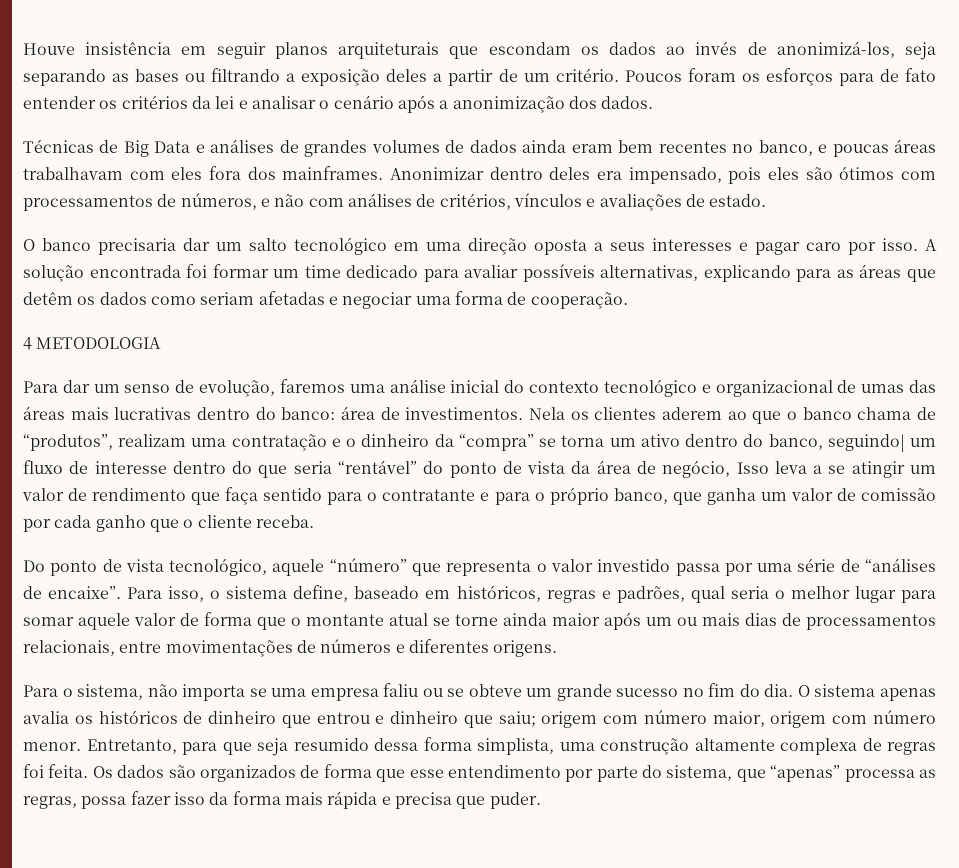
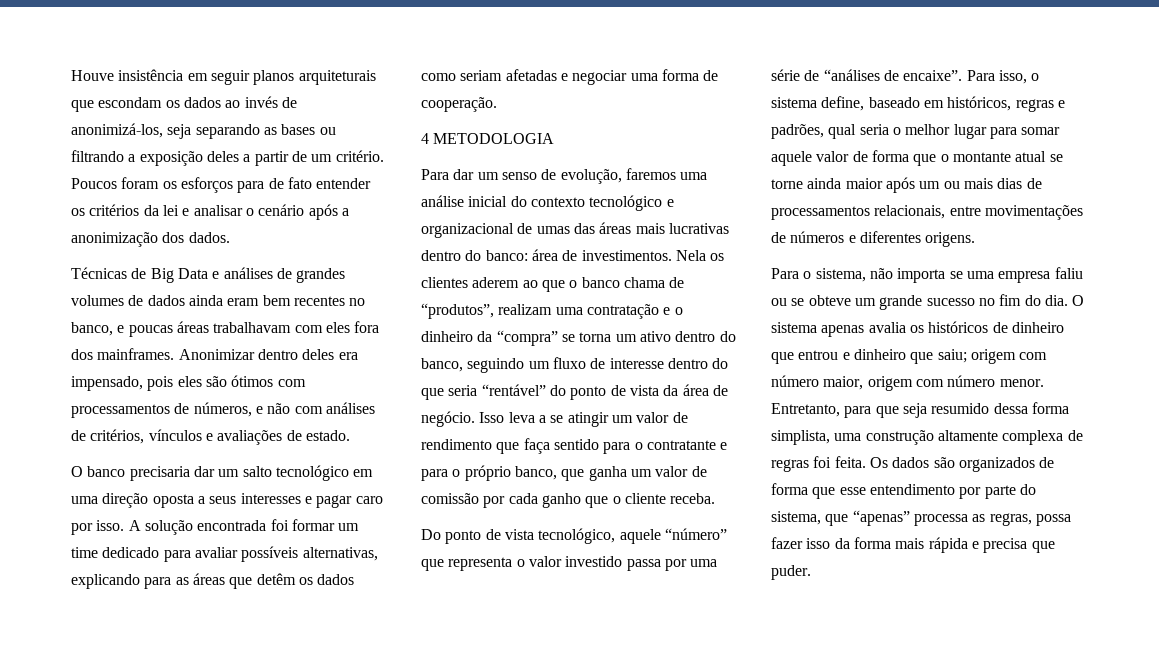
[827,434,905,452] seguindo| -> [467,358,525,373] seguindo
[662,460,731,478] negócio, -> [421,411,475,427] negócio.

